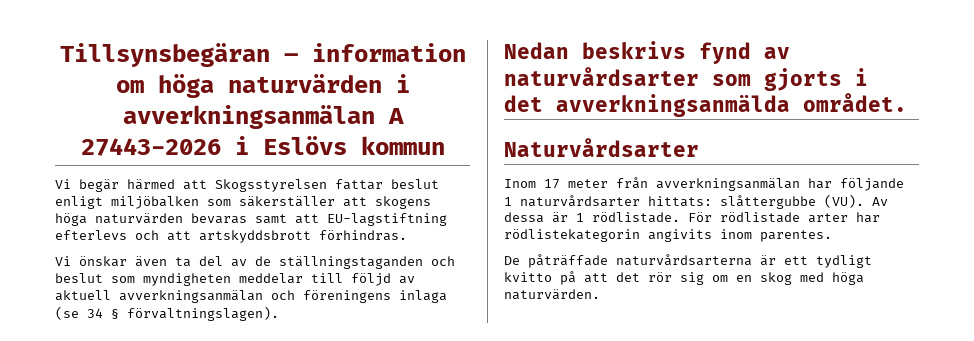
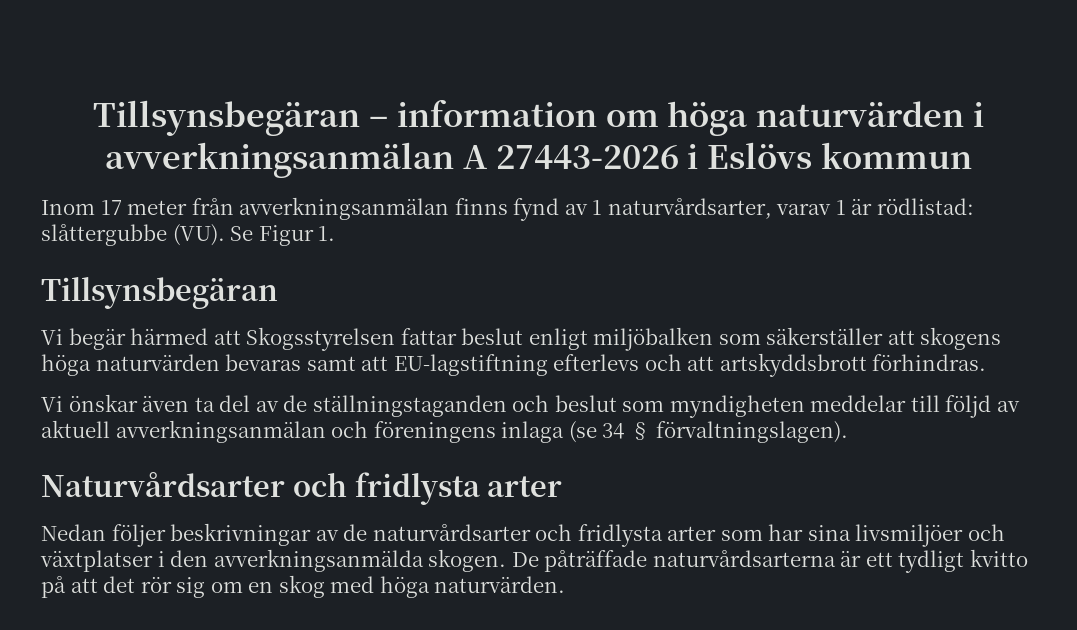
(445, 145) none -> [41,197,974,221] [41,224,336,246] [41,277,278,309] // Inom 17 meter från avverkningsanmälan finns fynd av 1 naturvårdsarter, varav 1 är rödlistad: slåttergubbe (VU). Se Figur 1. // Tillsynsbegäran
[504,41,790,64] [504,67,868,91] [504,93,907,117] [504,138,699,157] [504,177,904,191] [504,194,888,209] [504,212,880,223] [504,229,832,242] Nedan beskrivs fynd av naturvårdsarter som gjorts i det avverkningsanmälda området. // Naturvårdsarter // Inom 17 meter från avverkningsanmälan har följande 1 naturvårdsarter hittats: slåttergubbe (VU). Av dessa är 1 rödlistade. För rödlistade arter har rödlistekategorin angivits inom parentes. // -> [41,472,563,505] [41,523,1005,547] [40,549,507,572] Naturvårdsarter och fridlysta arter // Nedan följer beskrivningar av de naturvårdsarter och fridlysta arter som har sina livsmiljöer och växtplatser i den avverkningsanmälda skogen.

